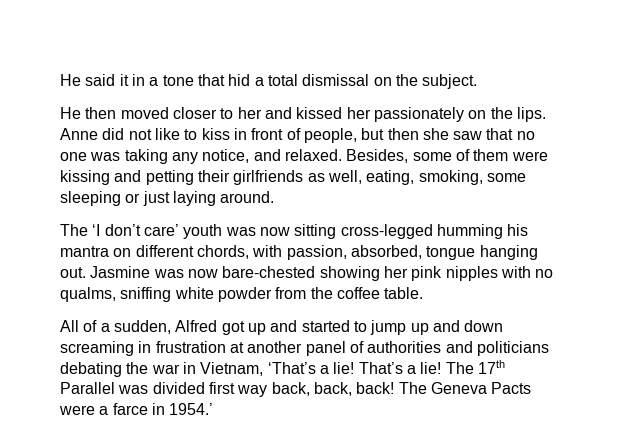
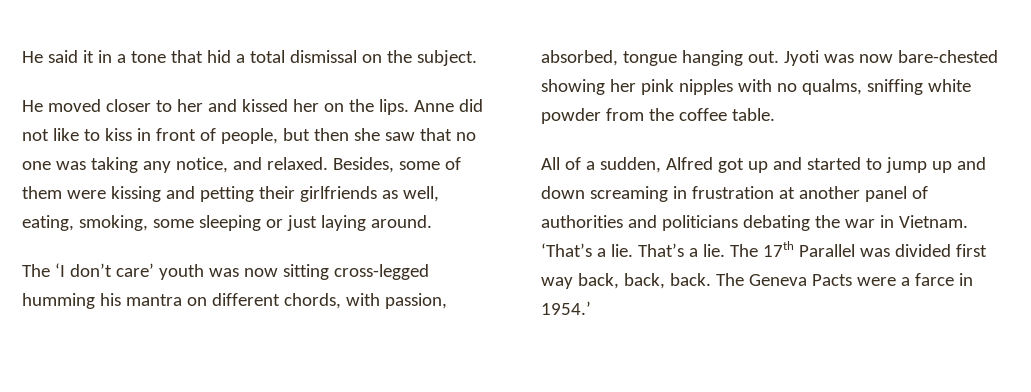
[85,107,117,119] then -> (43, 106) none
[373,107,464,122] passionately -> (319, 105) none
[90,266,151,278] Jasmine -> [783,50,819,66] Jyoti
[200,362,264,376] Vietnam, -> [898,215,968,228] Vietnam.
[333,362,355,374] lie! -> [610,244,633,257] lie.
[420,362,442,374] lie! -> [702,244,725,257] lie.
[356,382,395,394] back! -> [669,273,711,286] back.

